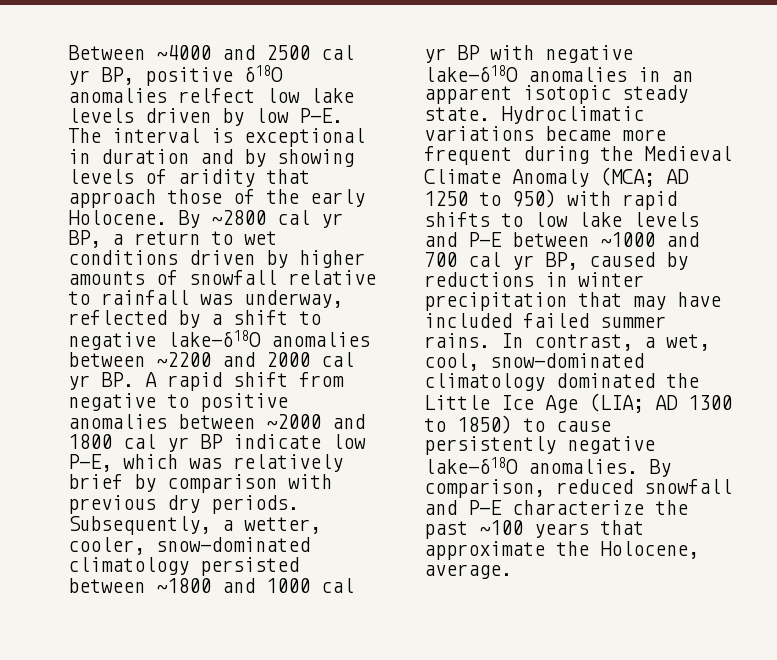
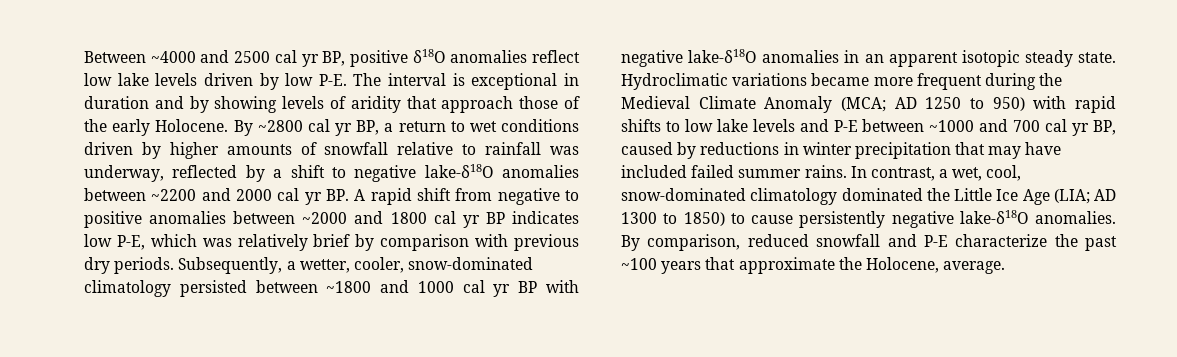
[178,88,255,103] relfect -> [531,50,580,63] reflect
[233,434,321,449] indicate -> [511,211,579,224] indicates

